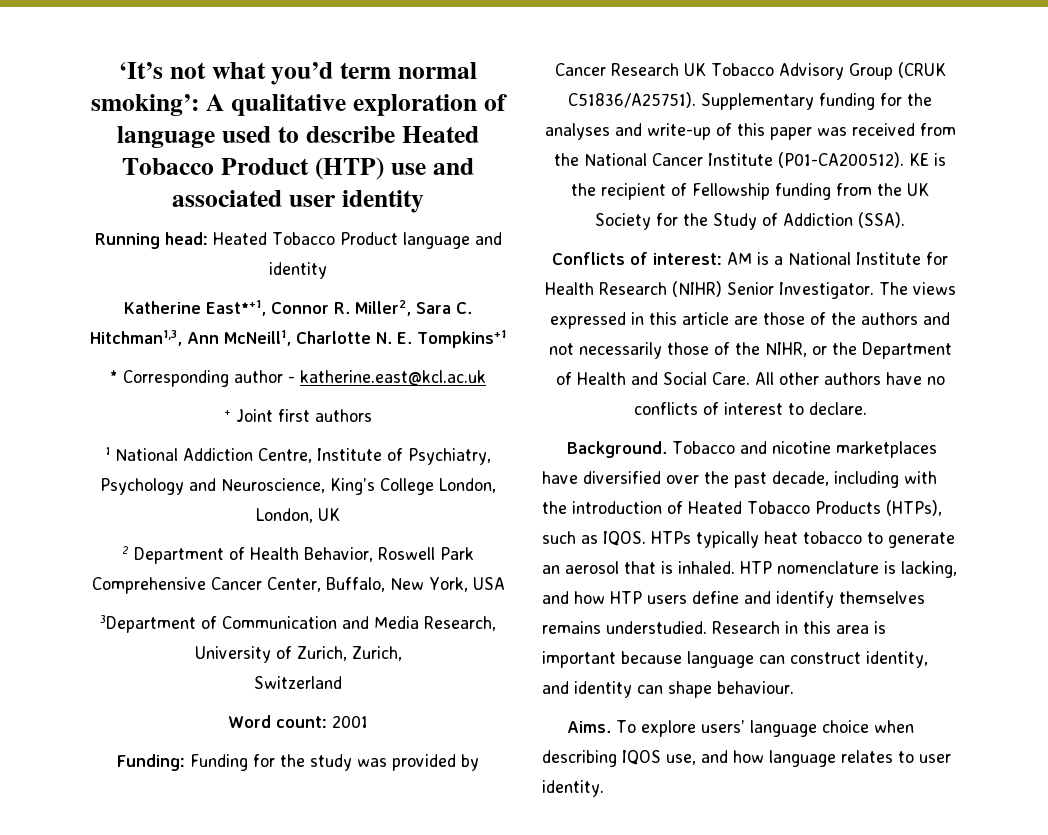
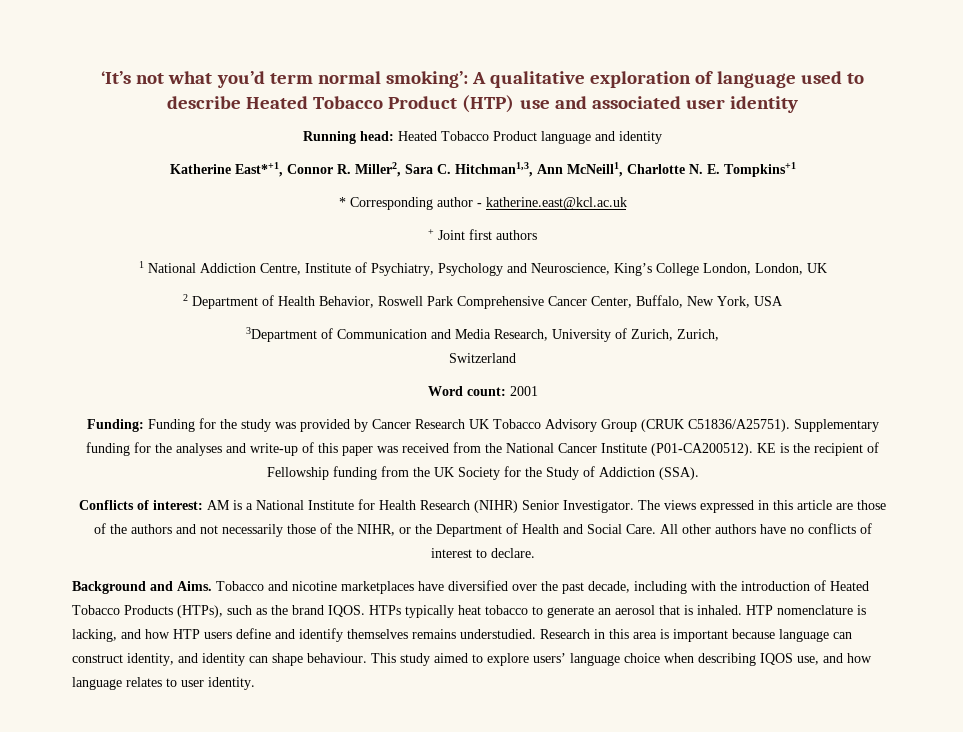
[566,441,667,458] Background. -> [72,581,212,594] Background and Aims.
(598, 539) none -> [271,605,324,615] the brand
[566,720,636,733] // Aims. To -> [371,653,483,666] This study aimed to

